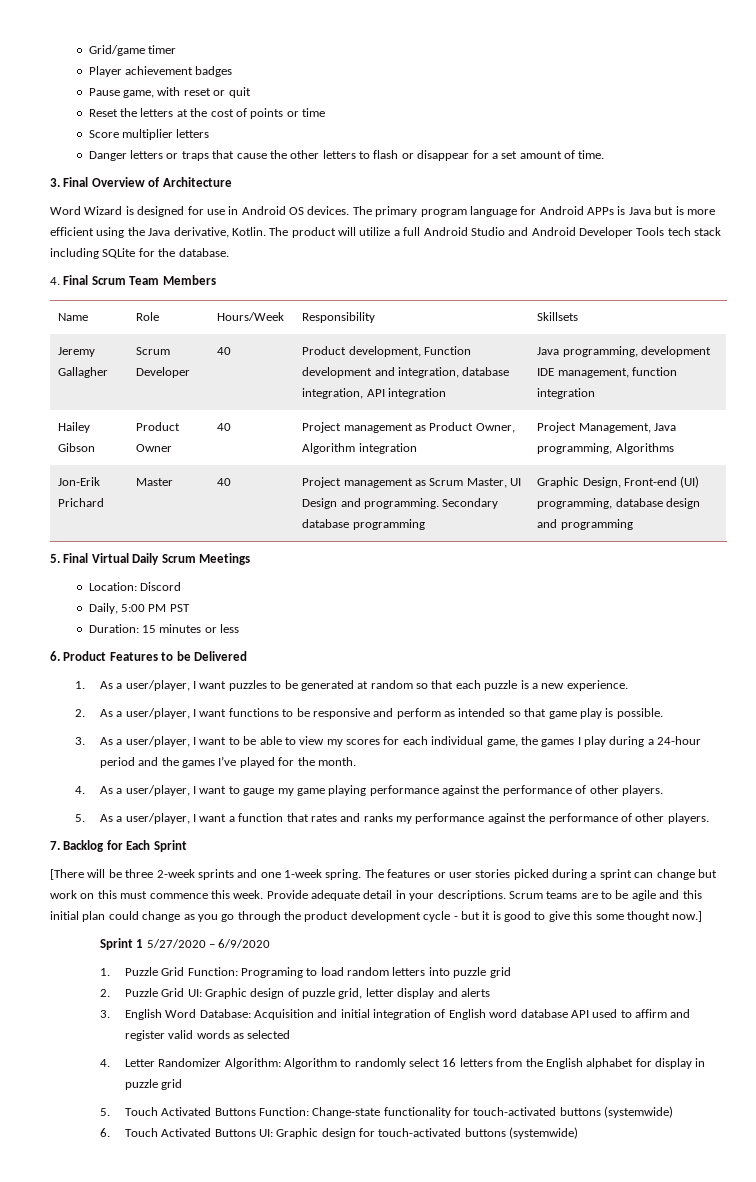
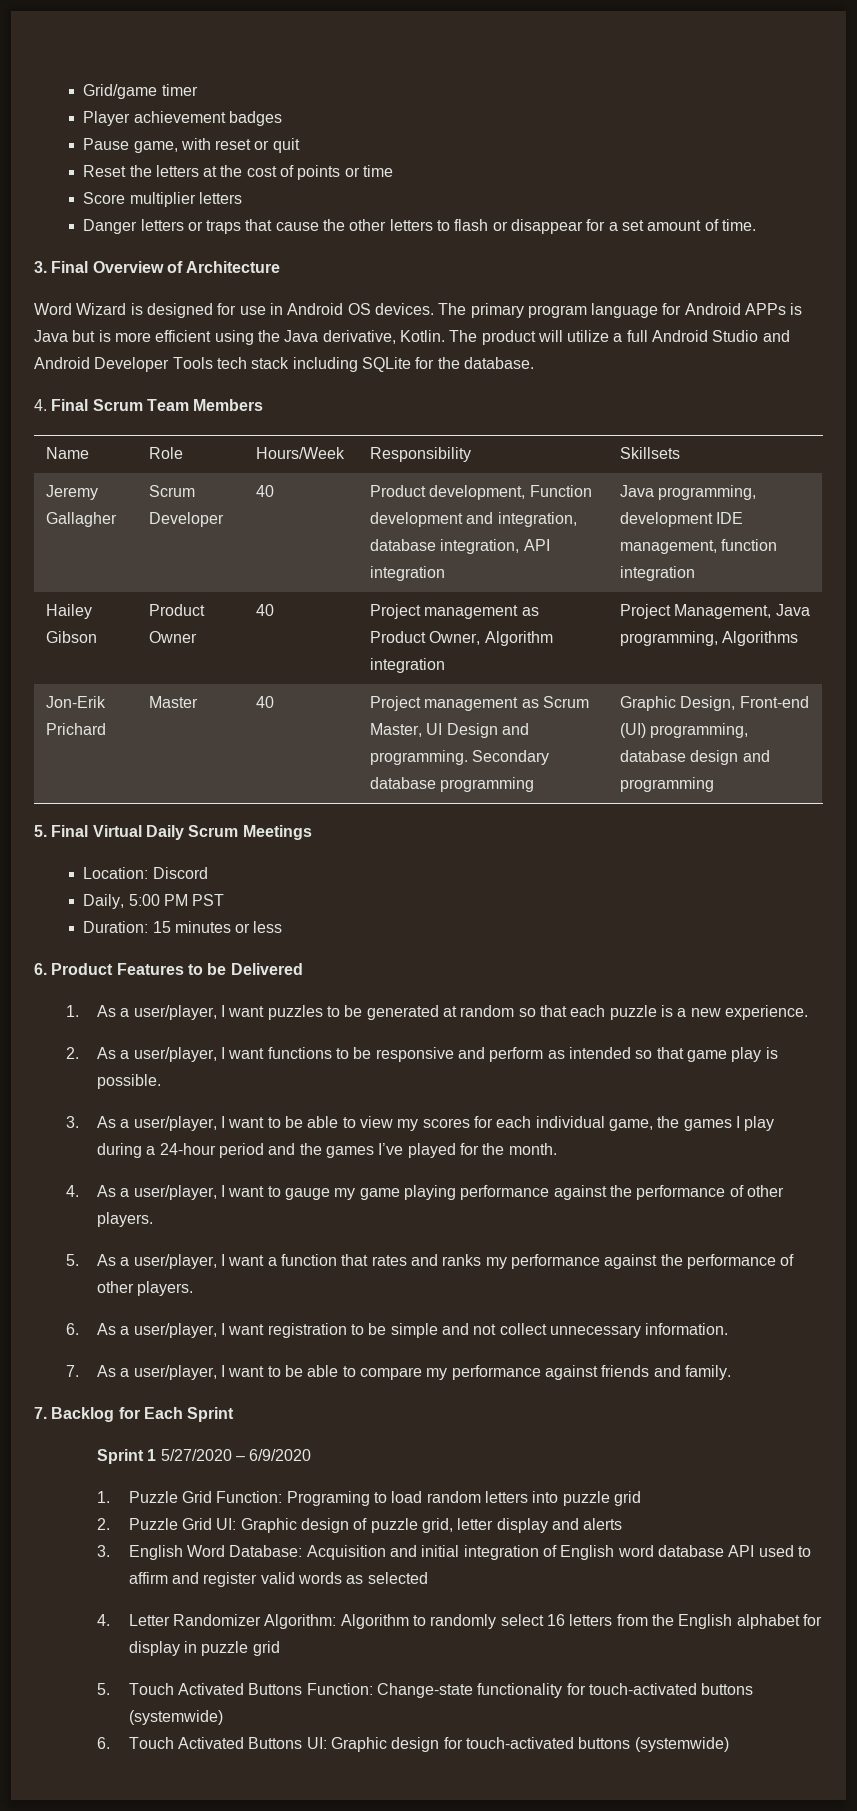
(709, 818) none -> [65,1323,729,1338] [65,1365,731,1380] // 6. As a user/player, I want registration to be simple and not collect unnecessary information. // 7. As a user/player, I want to be able to compare my performance against friends and family.
[50,869,717,880] [50,890,702,901] [50,911,703,922] // [There will be three 2-week sprints and one 1-week spring. The features or user stories picked during a sprint can change but work on this must commence this week. Provide adequate detail in your descriptions. Scrum teams are to be agile and this initial plan could change as you go through the product development cycle - but it is good to give this some thought now.] -> (235, 1414) none

